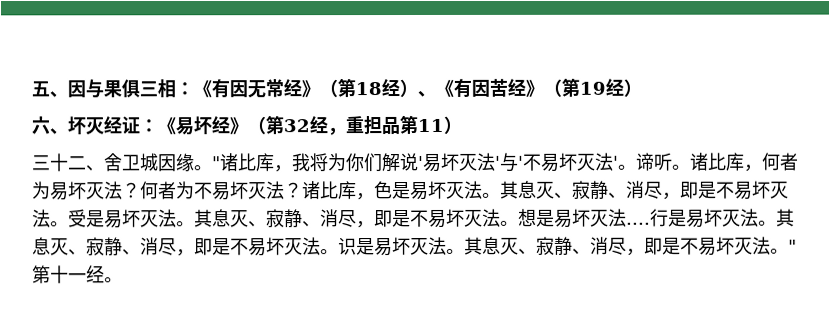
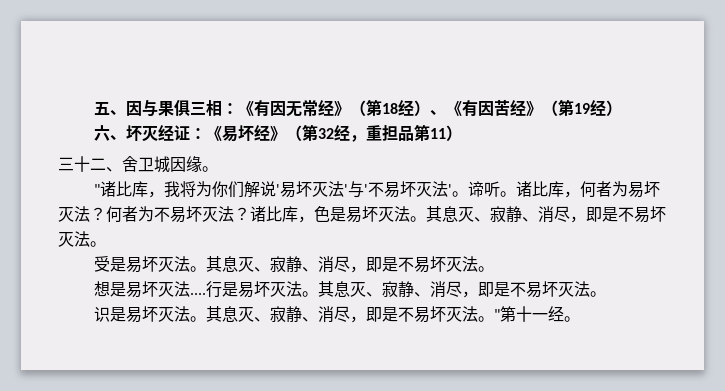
(213, 168) none -> (218, 169) //
(69, 224) none -> (106, 244) //
(519, 223) none -> (495, 269) //
(339, 252) none -> (607, 294) //

